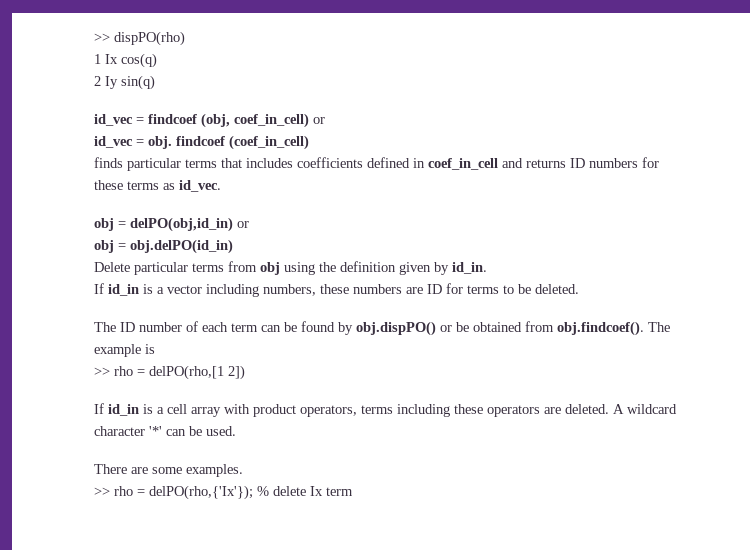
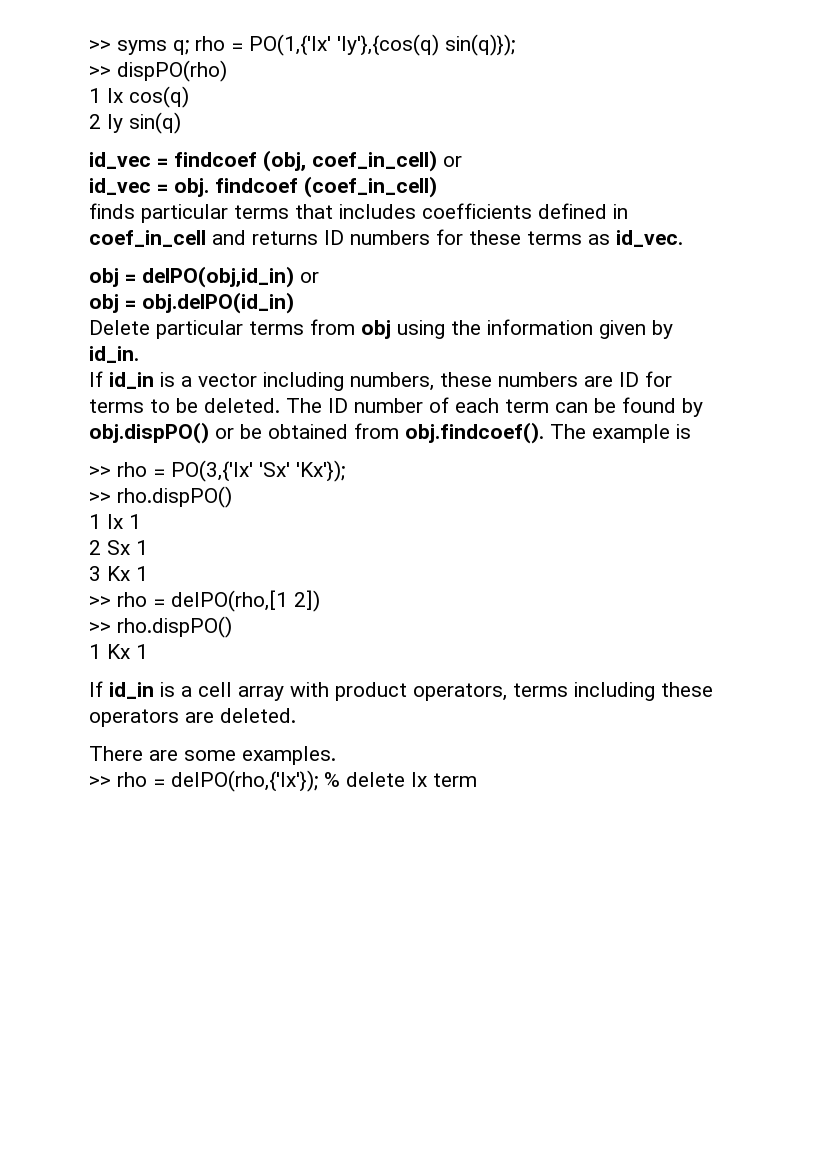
[93,33,110,42] >> -> [88,34,515,56] [88,66,111,77] >> syms q; rho = PO(1,{'Ix' 'Iy'},{cos(q) sin(q)}); // >>
[339,261,396,272] definition -> [486,319,593,335] information
(579, 289) // -> (280, 405) none
(155, 349) none -> [88,460,345,482] [88,486,232,508] [88,514,141,529] [88,540,148,555] [88,566,148,581] // >> rho = PO(3,{'Ix' 'Sx' 'Kx'}); // >> rho.dispPO() // 1 Ix 1 // 2 Sx 1 // 3 Kx 1
(245, 372) none -> [88,616,232,638] [88,644,148,659] // >> rho.dispPO() // 1 Kx 1
[612,404,677,414] [93,426,236,436] A wildcard character '*' can be used. -> (296, 715) none

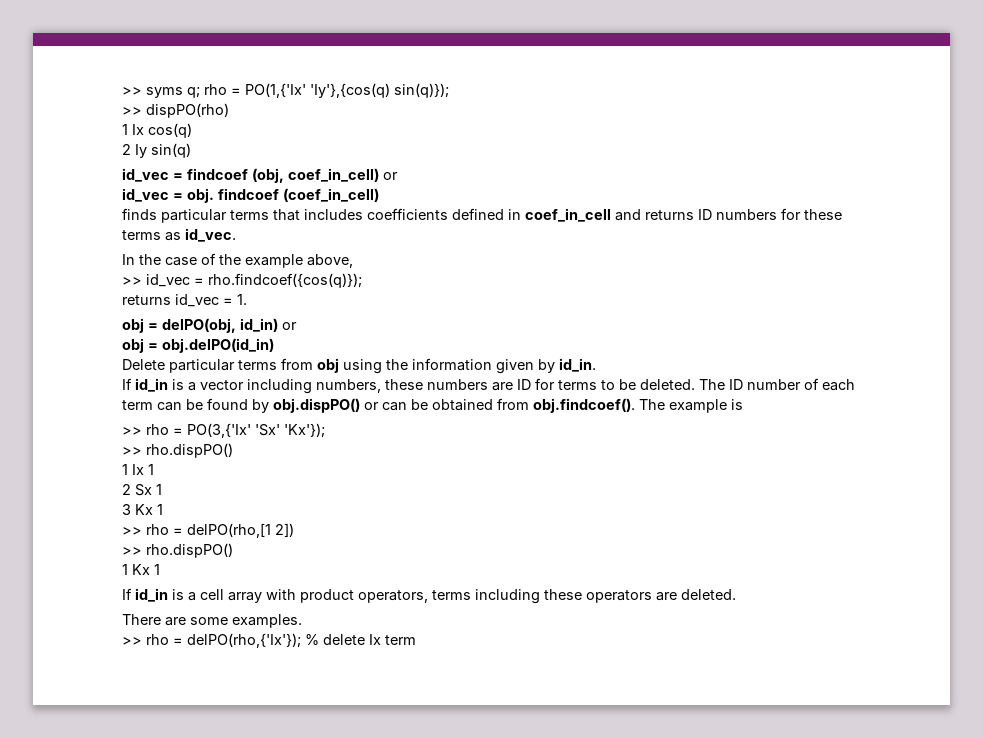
[88,266,294,288] // obj = delPO(obj,id_in) -> [121,253,353,268] [121,273,362,288] [121,294,247,307] [121,318,278,333] // In the case of the example above, // >> id_vec = rho.findcoef({cos(q)}); // returns id_vec = 1. // obj = delPO(obj, id_in)
(234, 433) none -> [381,402,407,411] can

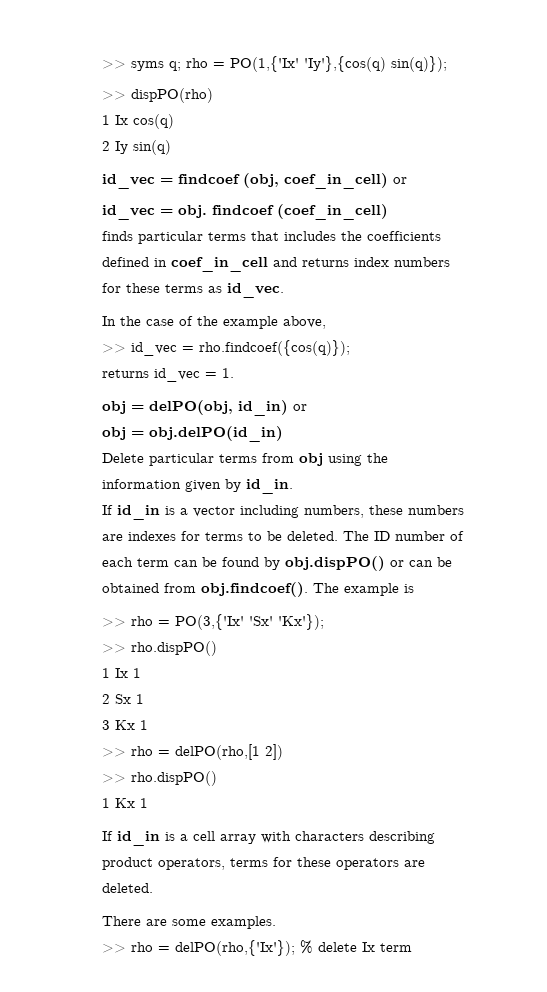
(363, 214) none -> [341,231,363,241] the
[697,209,712,220] ID -> [354,257,390,267] index
[516,379,531,390] ID -> [128,531,177,541] indexes
(296, 594) none -> [295,831,436,844] characters describing
[474,589,540,604] including -> [273,857,293,867] for

